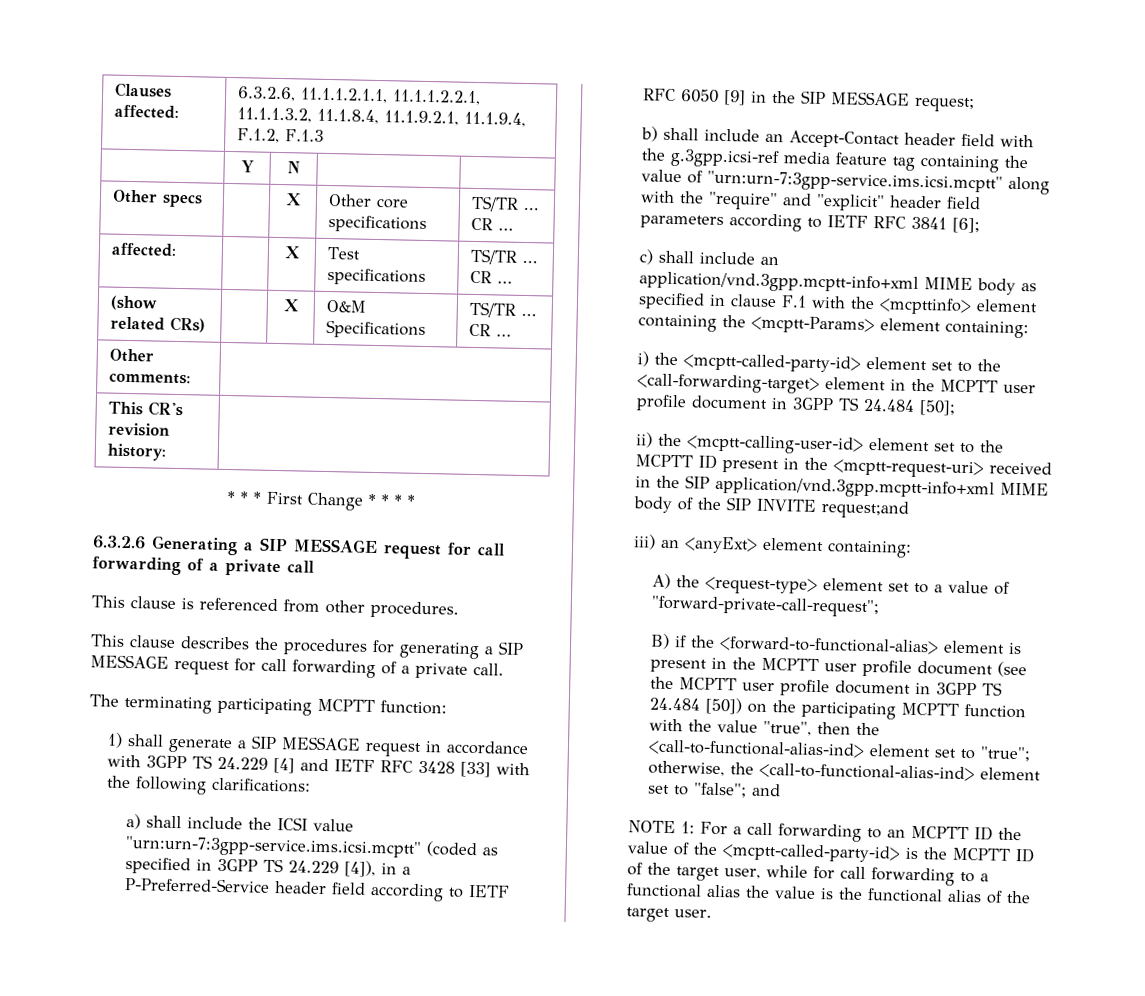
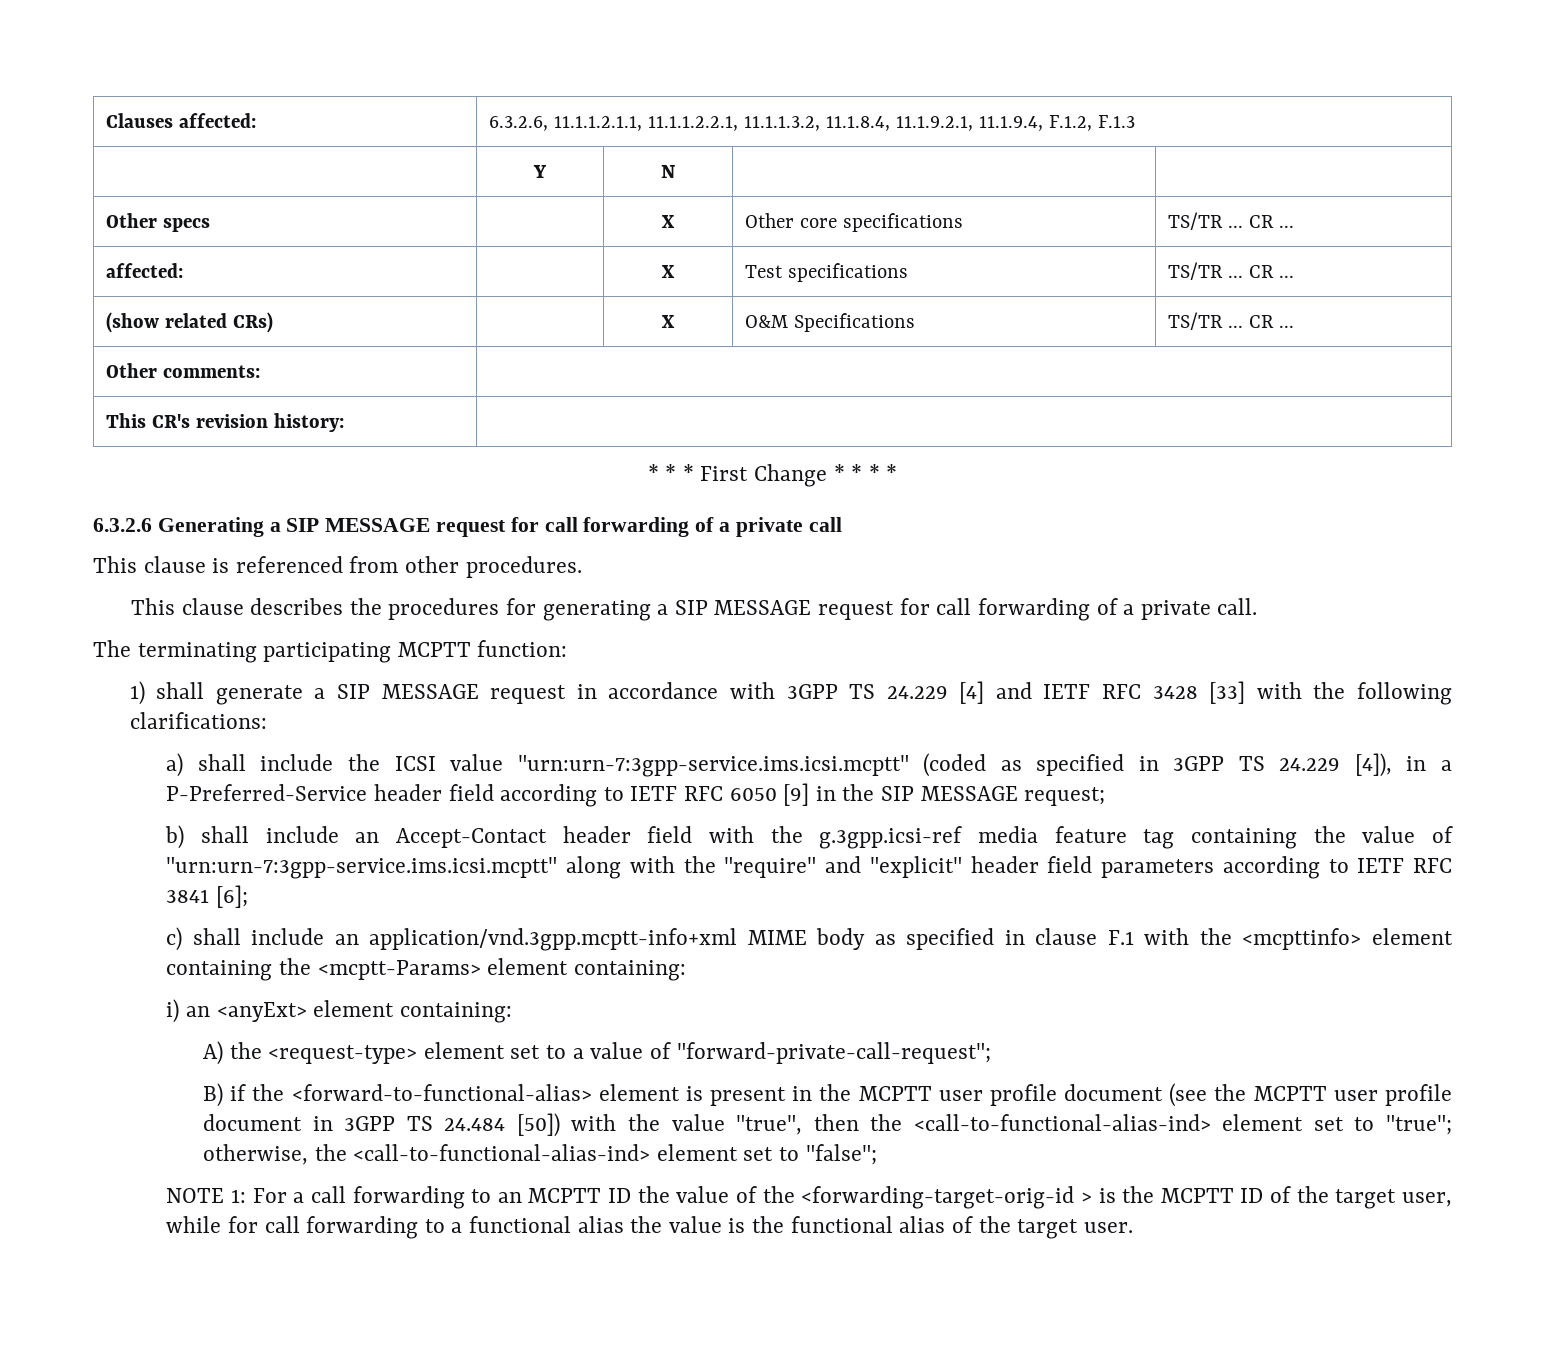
[653,352,1001,373] [636,373,1036,394] [635,394,956,416] [635,432,1004,455] [634,454,1052,479] [634,475,1049,500] [632,496,909,519] [632,534,656,550] the <mcptt-called-party-id> element set to the <call-forwarding-target> element in the MCPTT user profile document in 3GPP TS 24.484 [50]; // ii) the <mcptt-calling-user-id> element set to the MCPTT ID present in the <mcptt-request-uri> received in the SIP application/vnd.3gpp.mcptt-info+xml MIME body of the SIP INVITE request;and // iii) -> (180, 1011) none
[747,700,1027,720] on the participating MCPTT function -> (560, 1125) none
[752,783,782,797] and -> (877, 1154) none
[721,843,901,863] <mcptt-called-party-id> -> [801,1186,1092,1209] <forwarding-target-orig-id >

